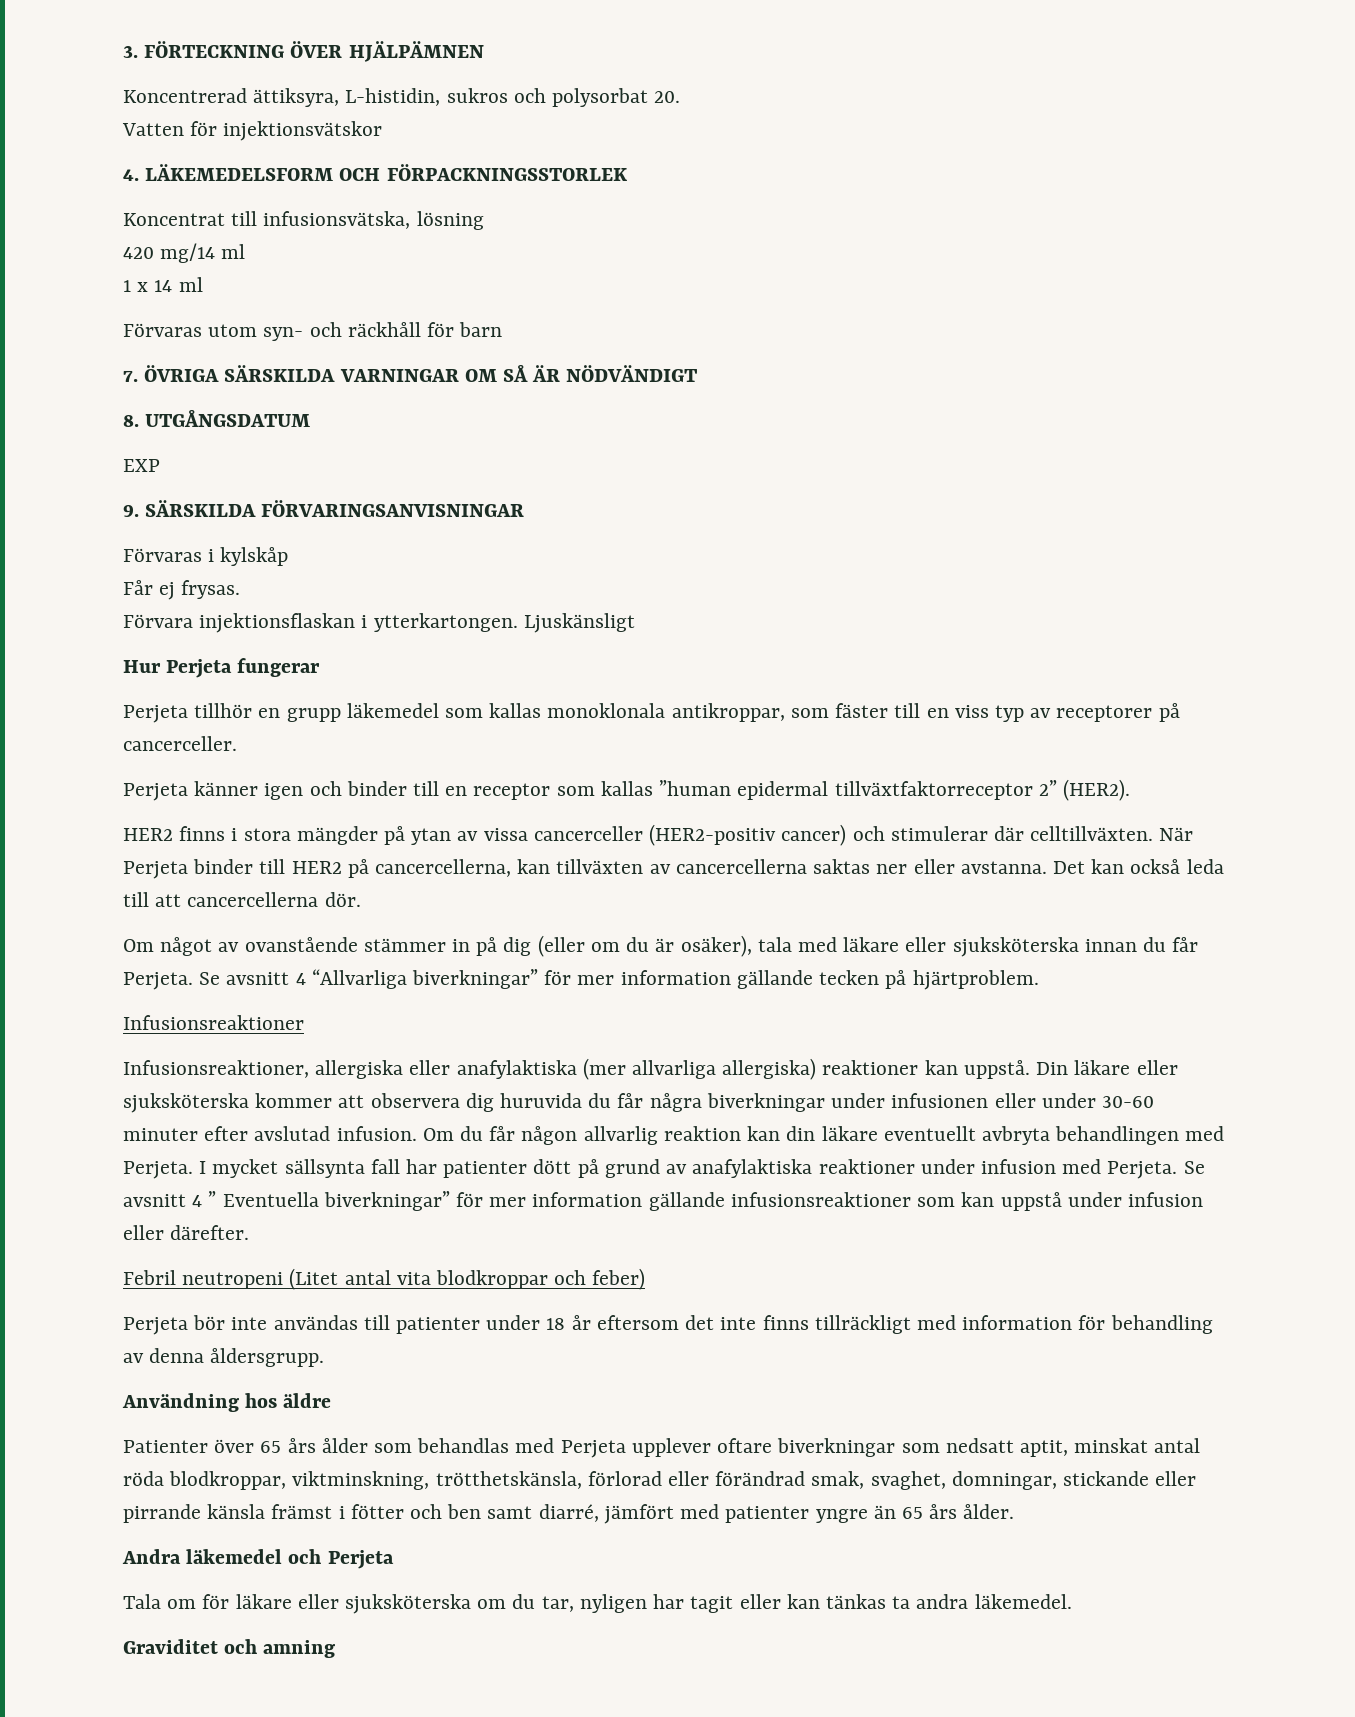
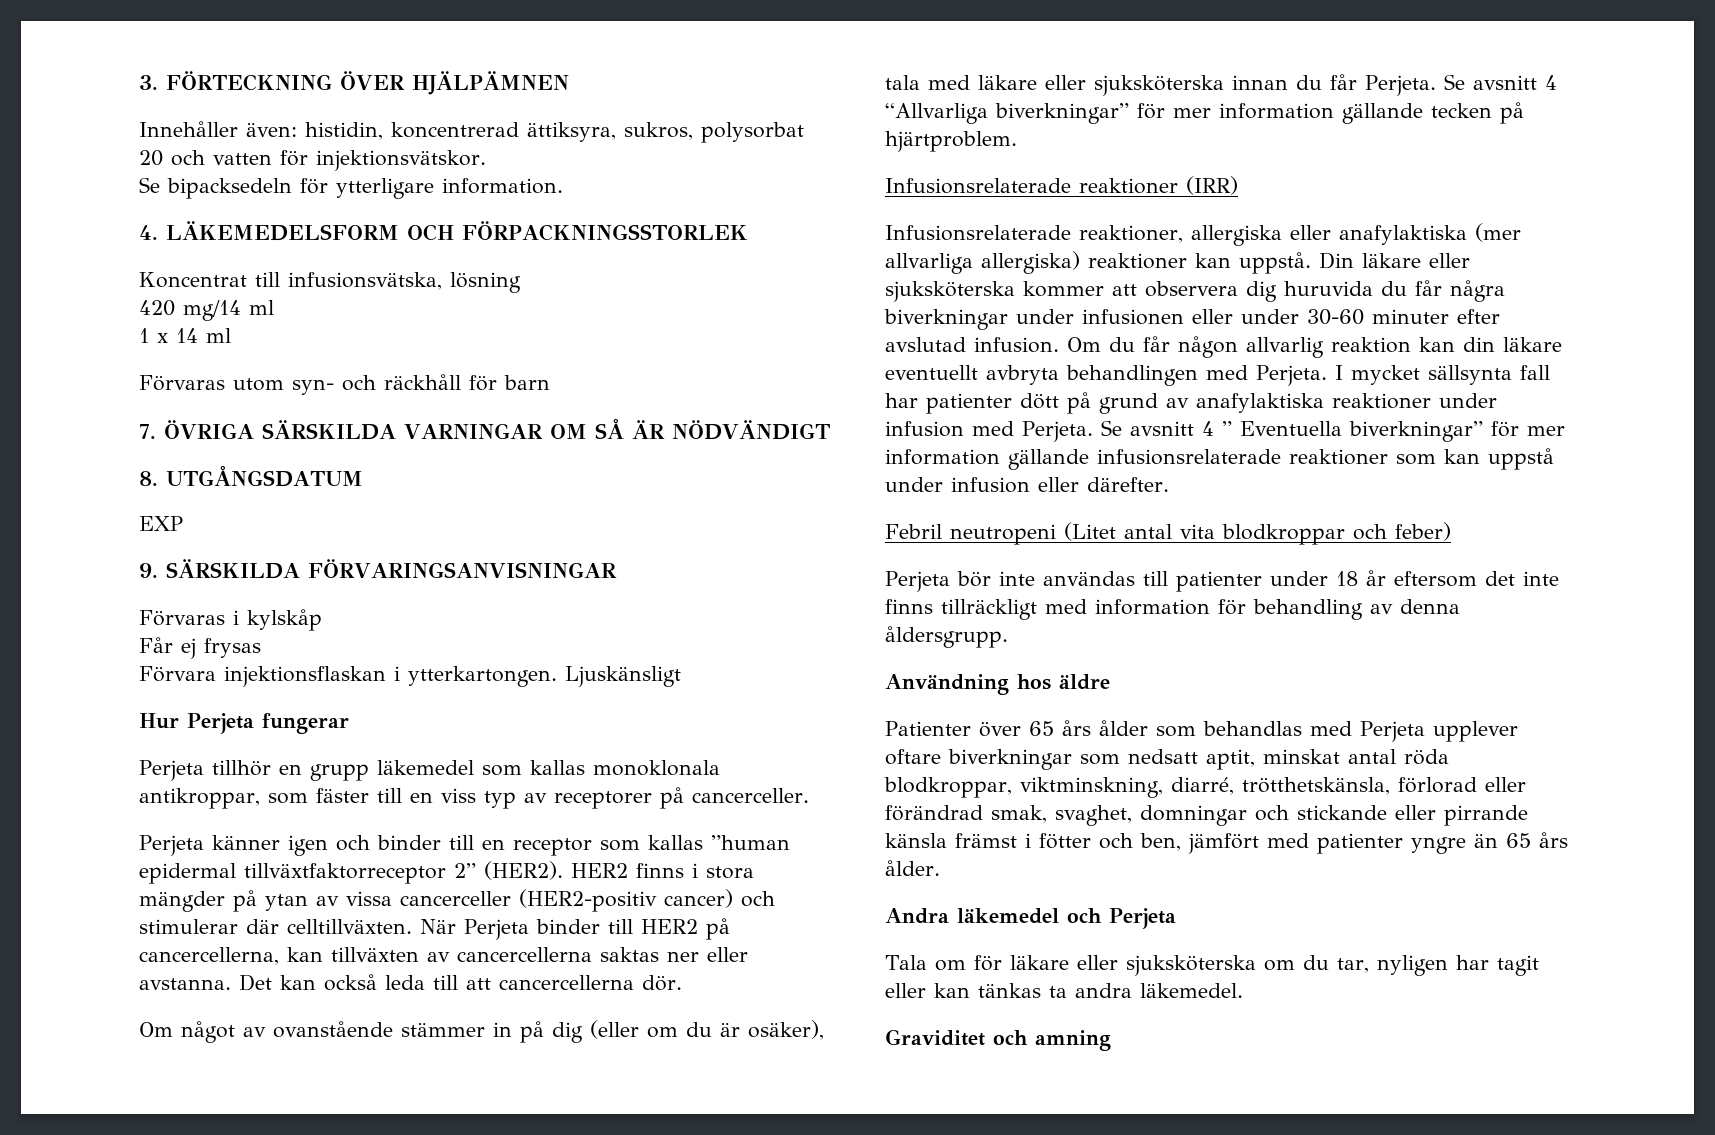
[123,88,681,107] [122,121,383,141] Koncentrerad ättiksyra, L-histidin, sukros och polysorbat 20. // Vatten för injektionsvätskor -> [139,121,804,143] [139,150,486,171] [139,177,563,199] Innehåller även: histidin, koncentrerad ättiksyra, sukros, polysorbat 20 och vatten för injektionsvätskor. // Se bipacksedeln för ytterligare information.
[181,580,241,599] frysas. -> [204,638,261,658] frysas
(1130, 790) // -> (563, 870) none
[123,1015,304,1030] [123,1060,309,1078] Infusionsreaktioner // Infusionsreaktioner, -> [885,176,1238,195] [885,225,1183,243] Infusionsrelaterade reaktioner (IRR) // Infusionsrelaterade reaktioner,
[730,1192,911,1207] infusionsreaktioner -> [1097,449,1388,465] infusionsrelaterade reaktioner
(430, 1480) none -> [1170,777,1234,795] diarré,
[951,1471,1057,1490] domningar, -> [1140,805,1289,826] domningar och
[447,1504,599,1522] ben samt diarré, -> [1140,833,1181,851] ben,

